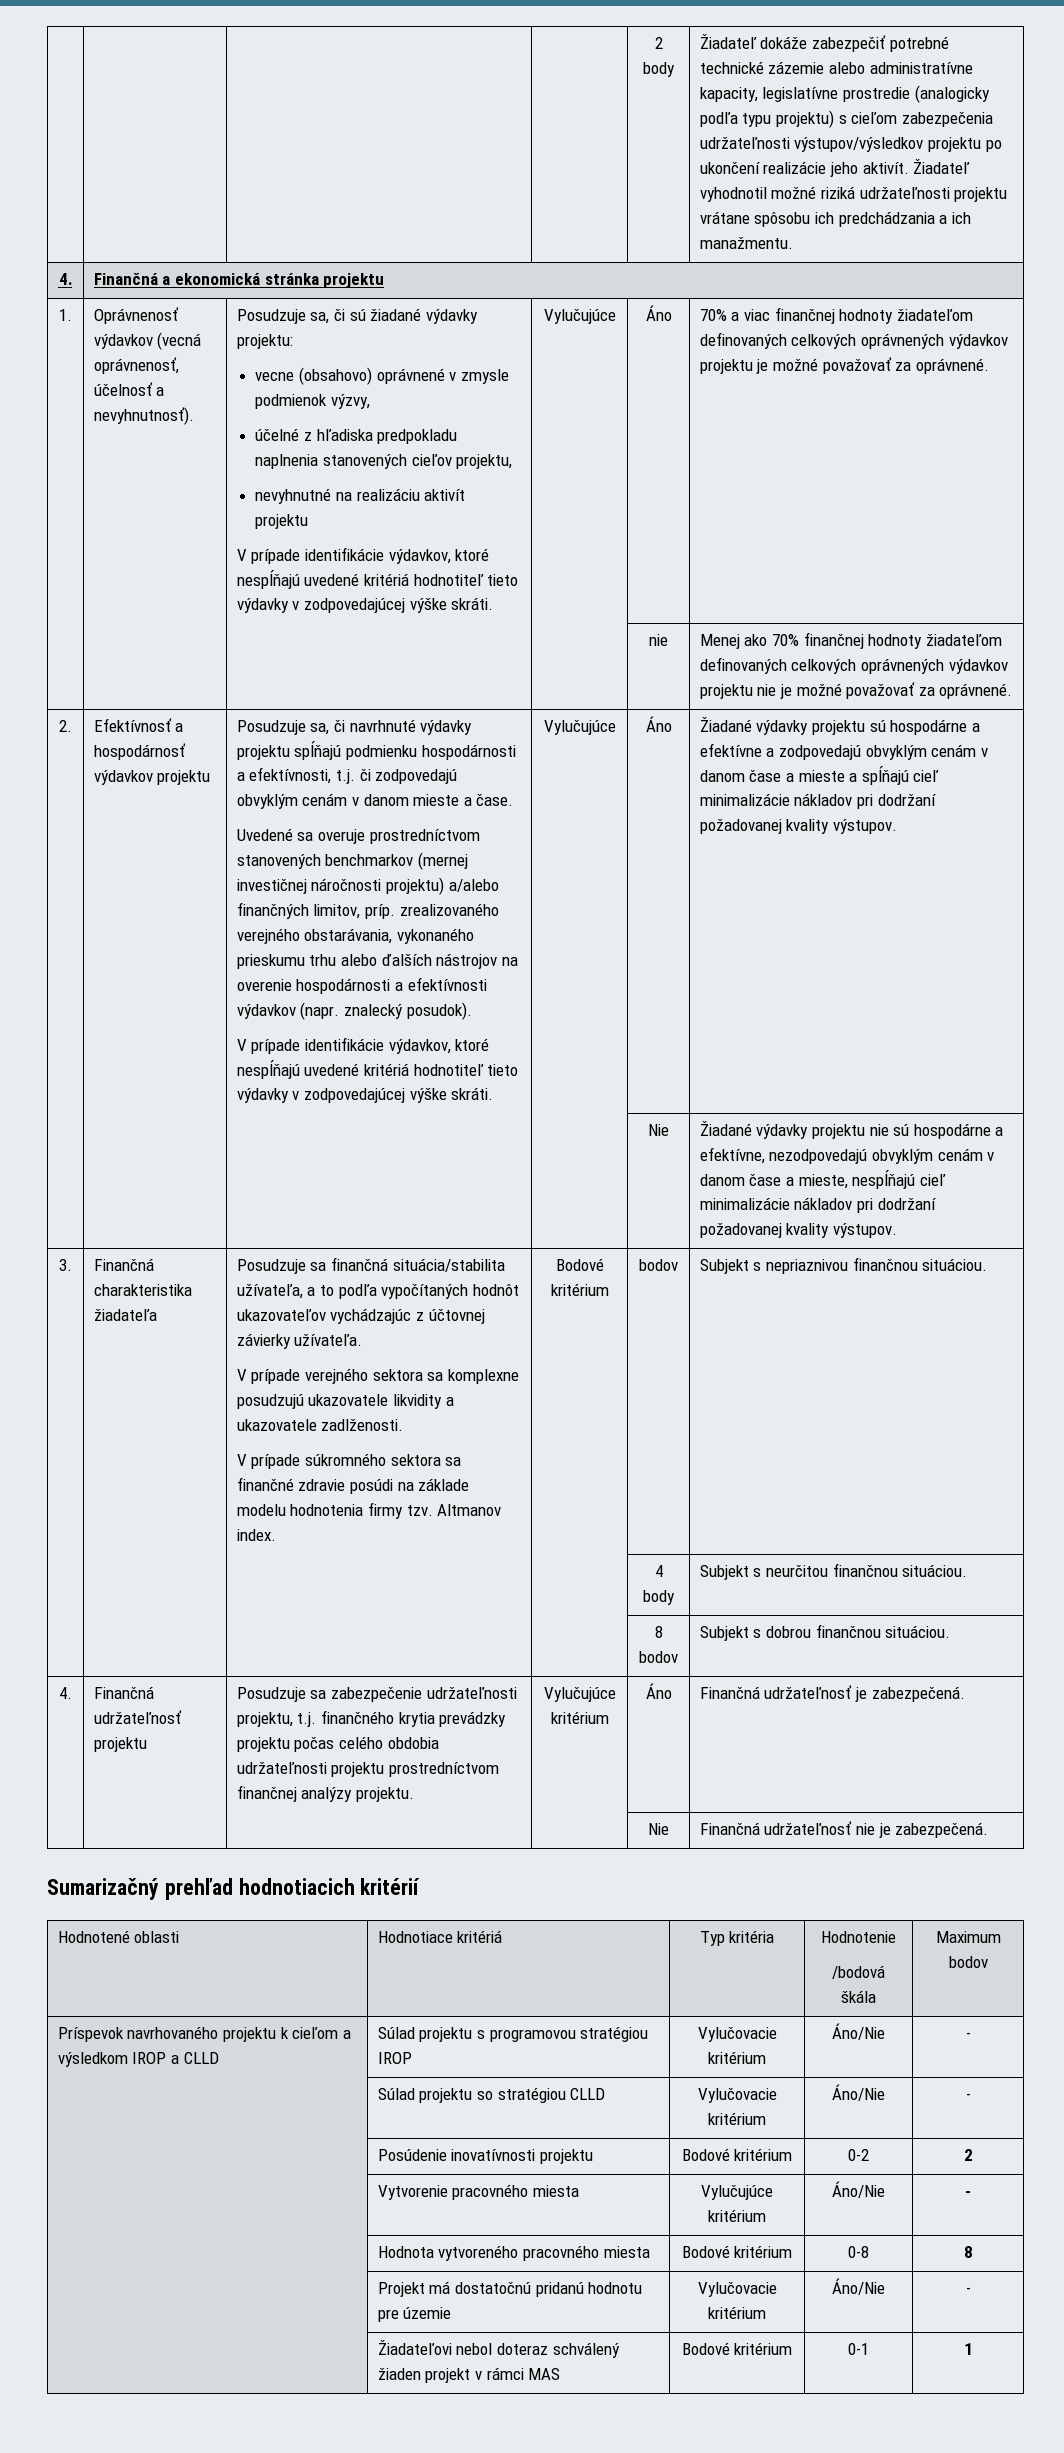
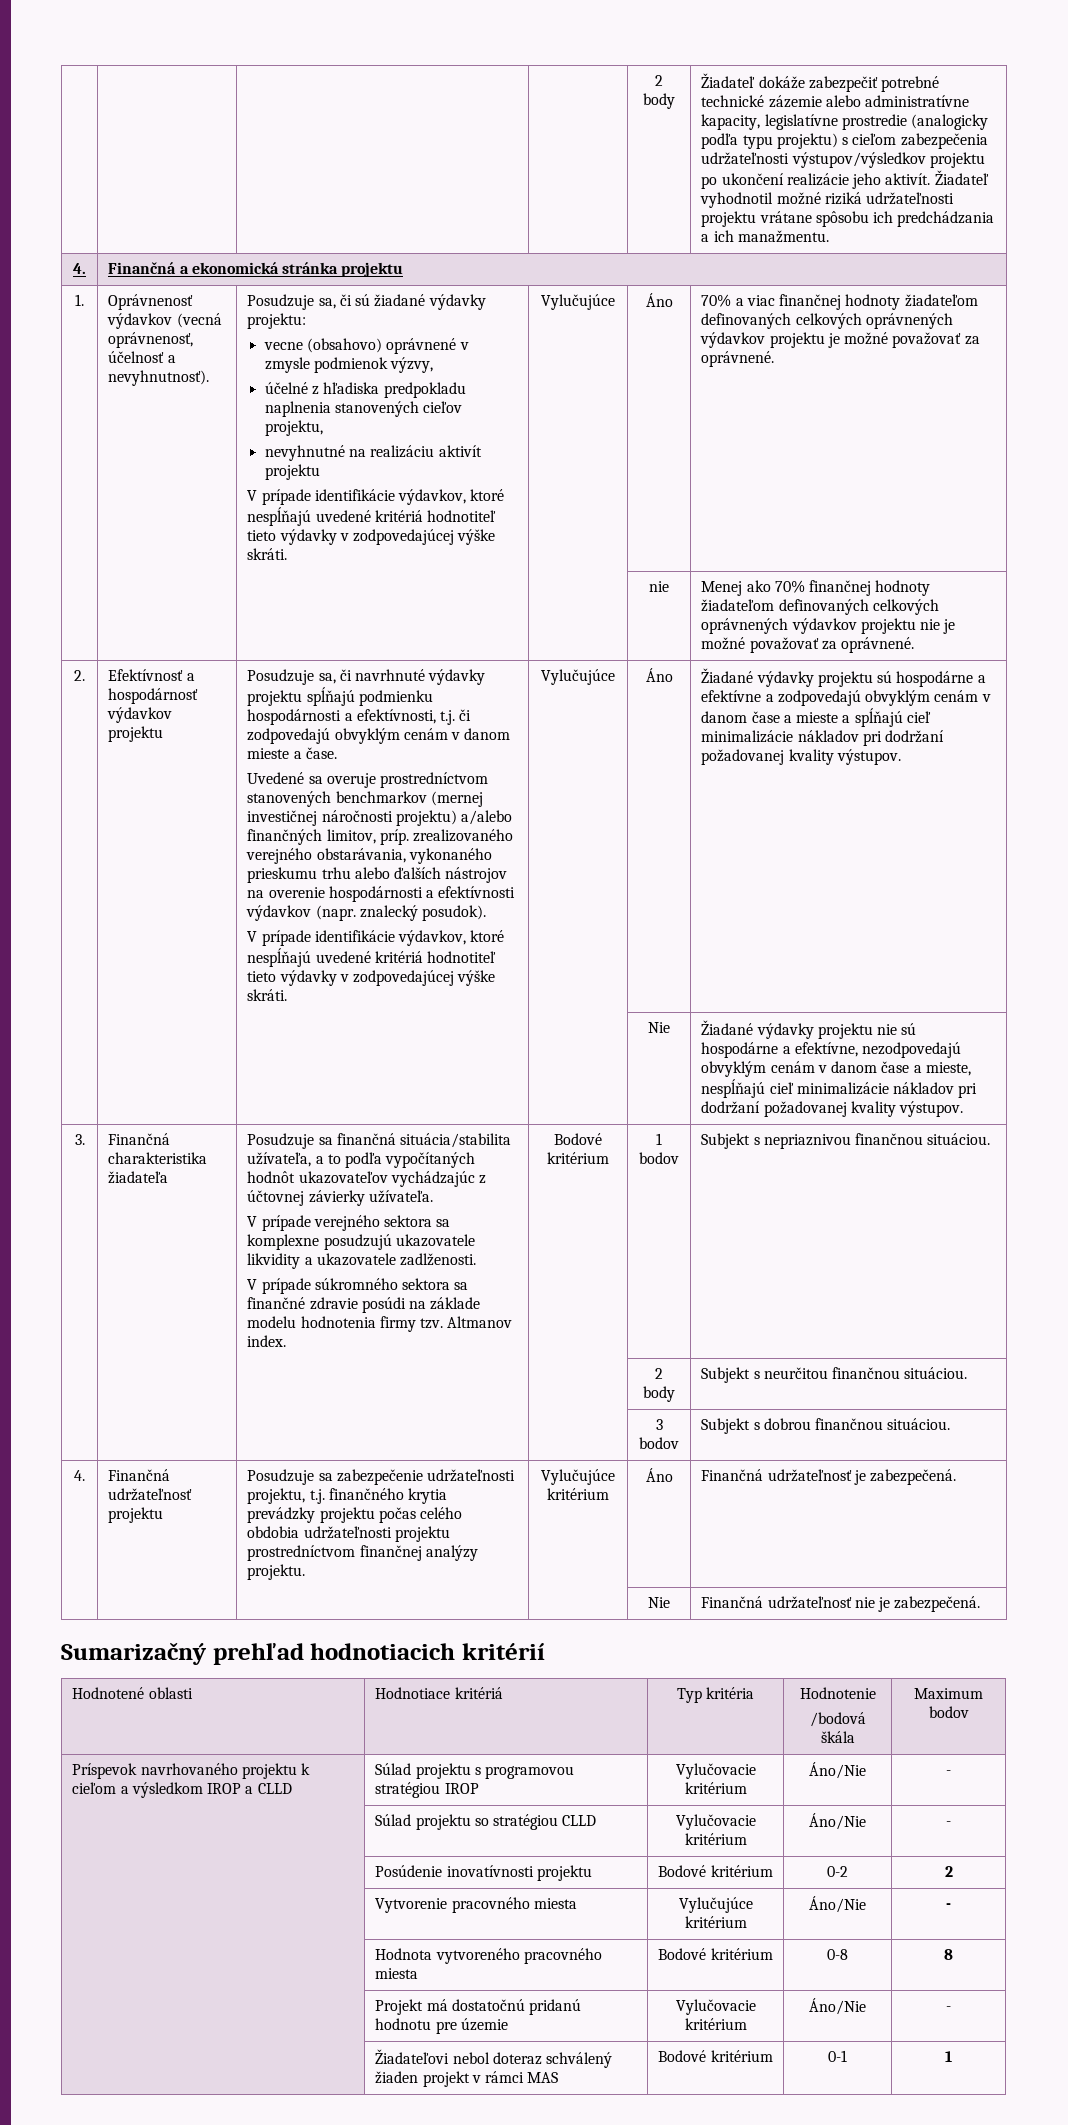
(609, 1289) none -> [656,1133,662,1145] 1
[654,1565,663,1577] 4 -> [655,1368,663,1379] 2
[654,1626,663,1638] 8 -> [655,1419,663,1430] 3

